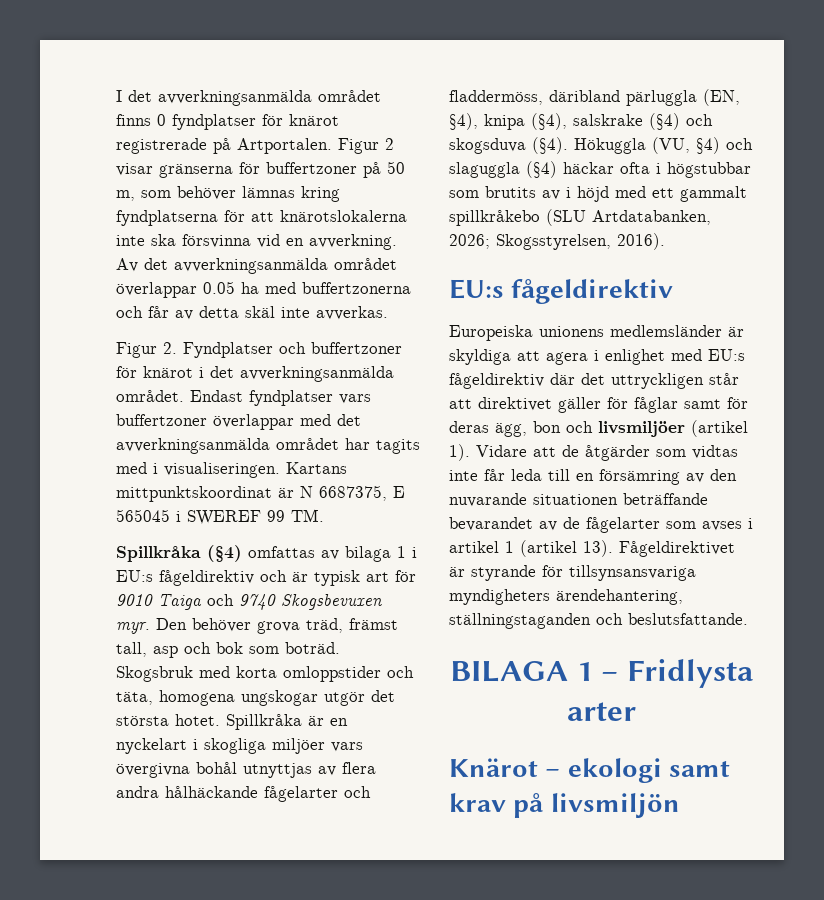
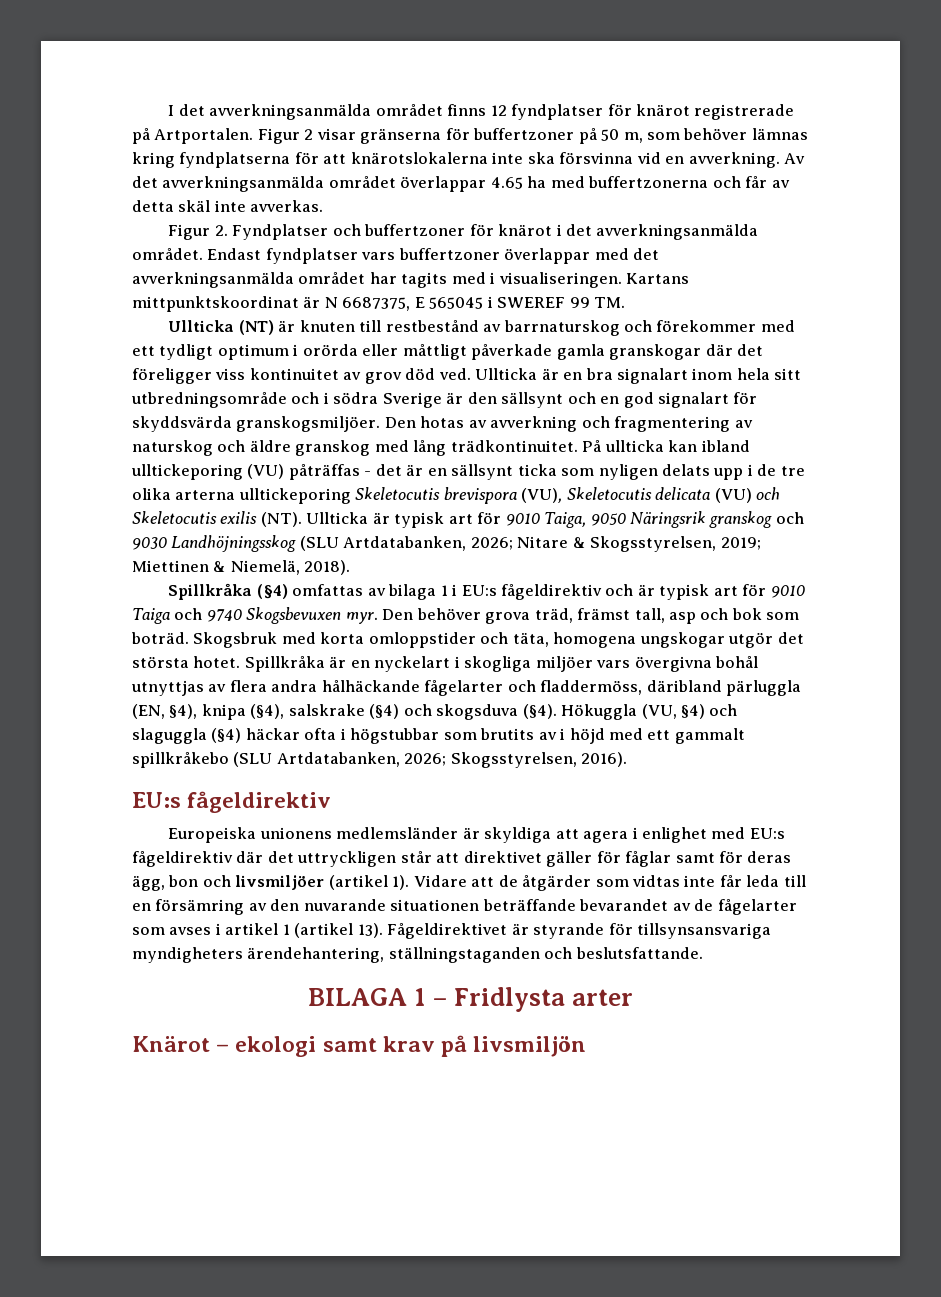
[157,114,166,126] 0 -> [490,105,507,116] 12
[203,281,235,294] 0.05 -> [490,177,523,189] 4.65
(324, 515) none -> [168,320,795,336] [132,344,764,360] [132,368,802,384] [131,392,758,408] [132,416,753,432] [132,440,750,456] [131,464,805,480] [132,487,781,504] [132,511,804,528] [132,535,761,552] [132,560,351,575] // Ullticka (NT) är knuten till restbestånd av barrnaturskog och förekommer med ett tydligt optimum i orörda eller måttligt påverkade gamla granskogar där det föreligger viss kontinuitet av grov död ved. Ullticka är en bra signalart inom hela sitt utbredningsområde och i södra Sverige är den sällsynt och en god signalart för skyddsvärda granskogsmiljöer. Den hotas av avverkning och fragmentering av naturskog och äldre granskog med lång trädkontinuitet. På ullticka kan ibland ulltickeporing (VU) påträffas - det är en sällsynt ticka som nyligen delats upp i de tre olika arterna ulltickeporing Skeletocutis brevispora (VU), Skeletocutis delicata (VU) och Skeletocutis exilis (NT). Ullticka är typisk art för 9010 Taiga, 9050 Näringsrik granskog och 9030 Landhöjningsskog (SLU Artdatabanken, 2026; Nitare & Skogsstyrelsen, 2019; Miettinen & Niemelä, 2018).

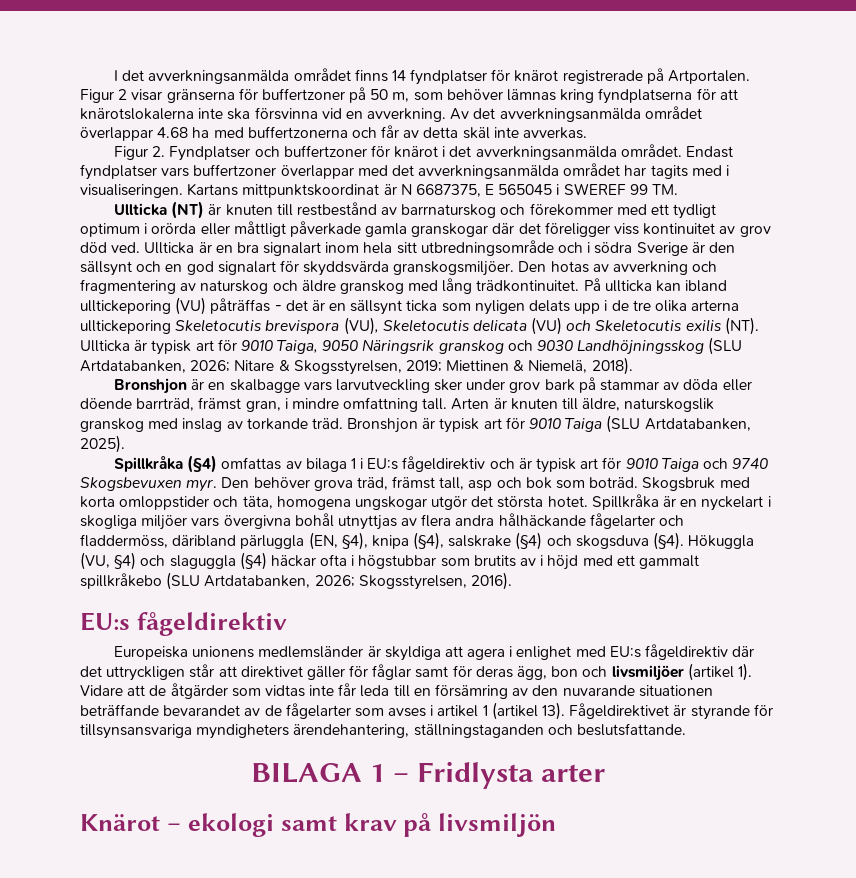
[490,105,507,116] 12 -> [391,70,406,81] 14
[490,177,523,189] 4.65 -> [157,127,189,138] 4.68
(351, 567) none -> [113,377,752,394] [80,397,715,412] [80,415,751,433] [80,435,125,453] // Bronshjon är en skalbagge vars larvutveckling sker under grov bark på stammar av döda eller döende barrträd, främst gran, i mindre omfattning tall. Arten är knuten till äldre, naturskogslik granskog med inslag av torkande träd. Bronshjon är typisk art för 9010 Taiga (SLU Artdatabanken, 2025).

